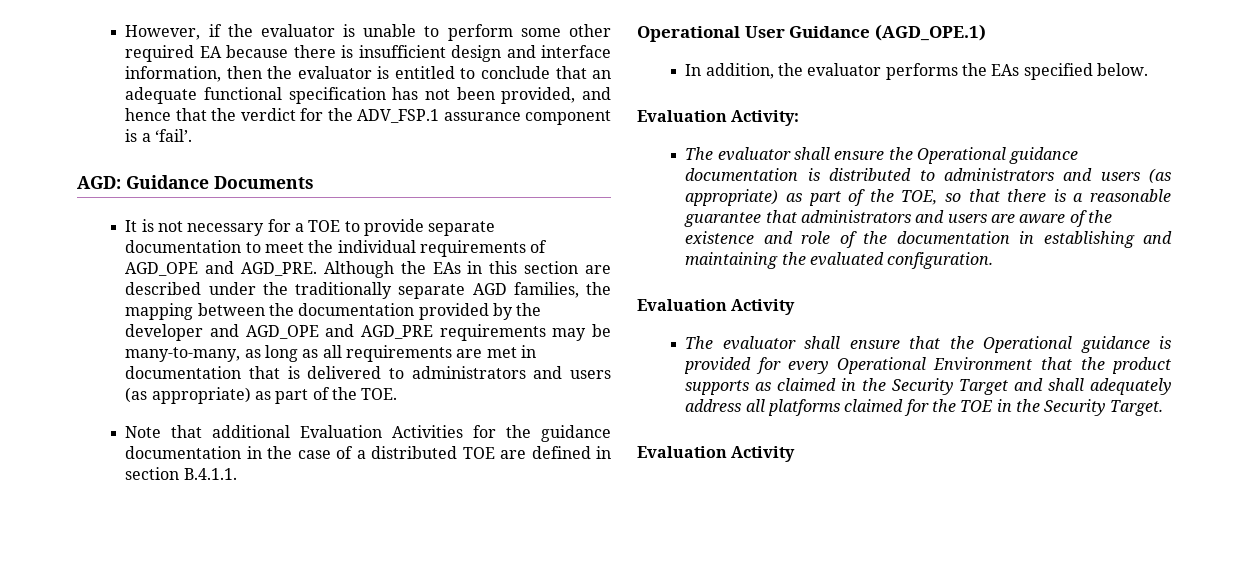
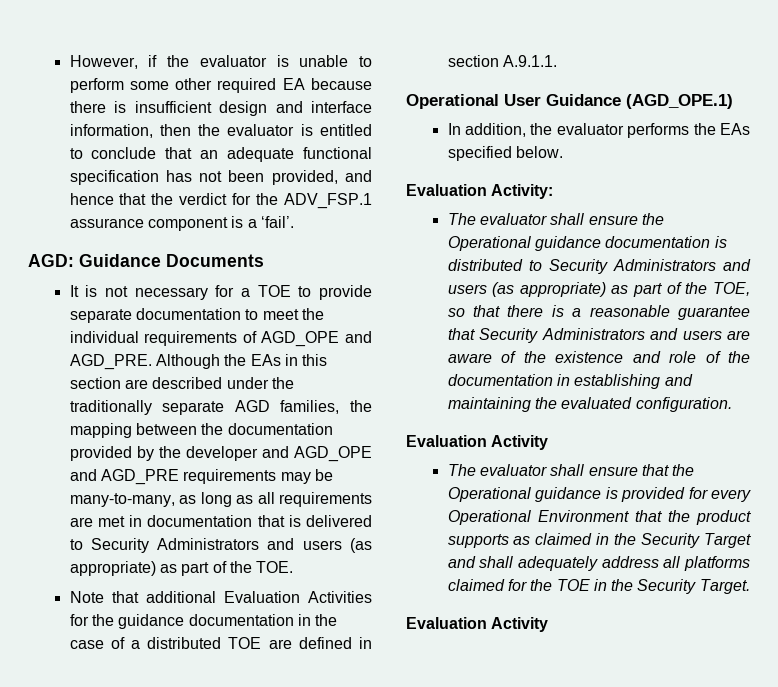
[411,366,526,379] administrators -> [90,538,260,553] Security Administrators
[183,468,237,480] B.4.1.1. -> [502,55,557,67] A.9.1.1.
[943,168,1054,181] administrators -> [548,259,716,274] Security Administrators
[801,210,912,223] administrators -> [479,328,645,343] Security Administrators

